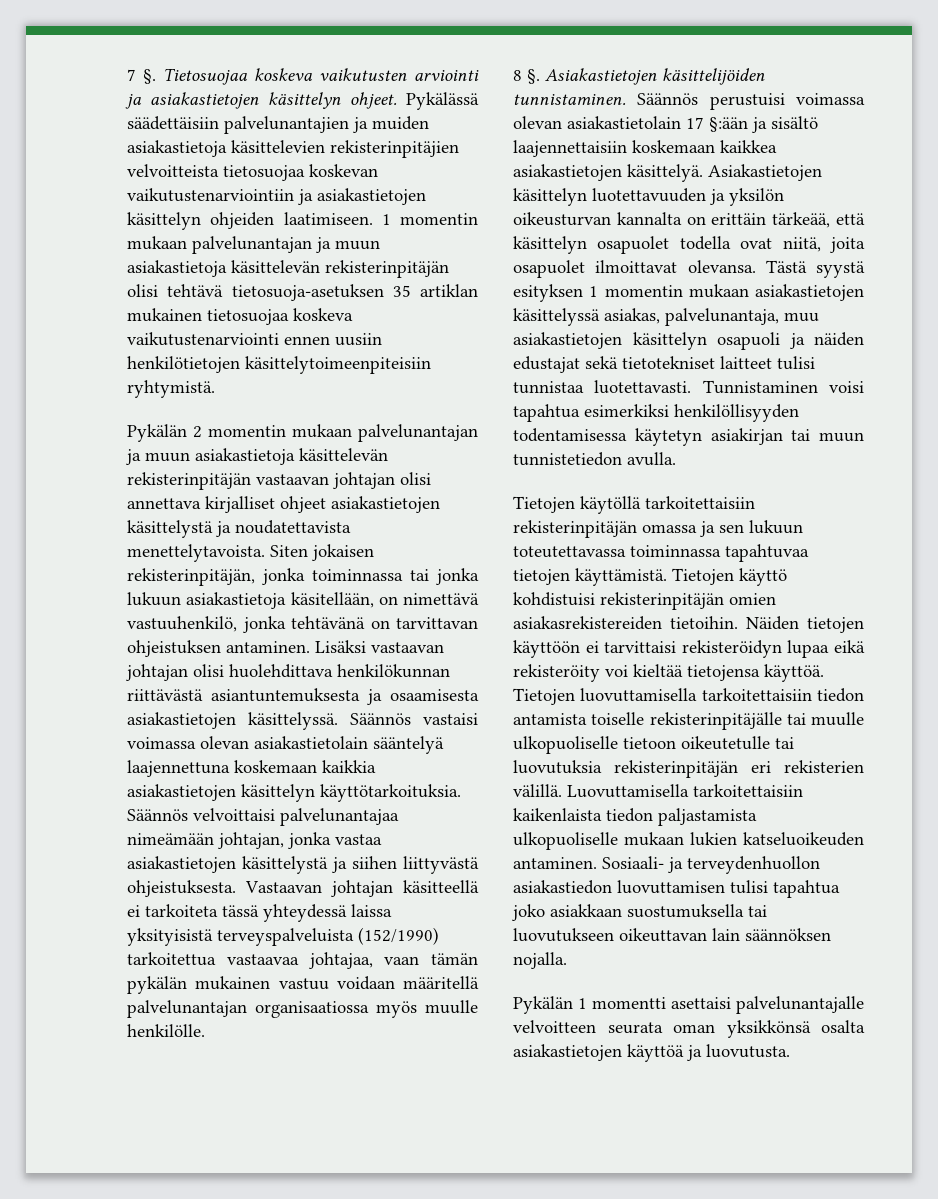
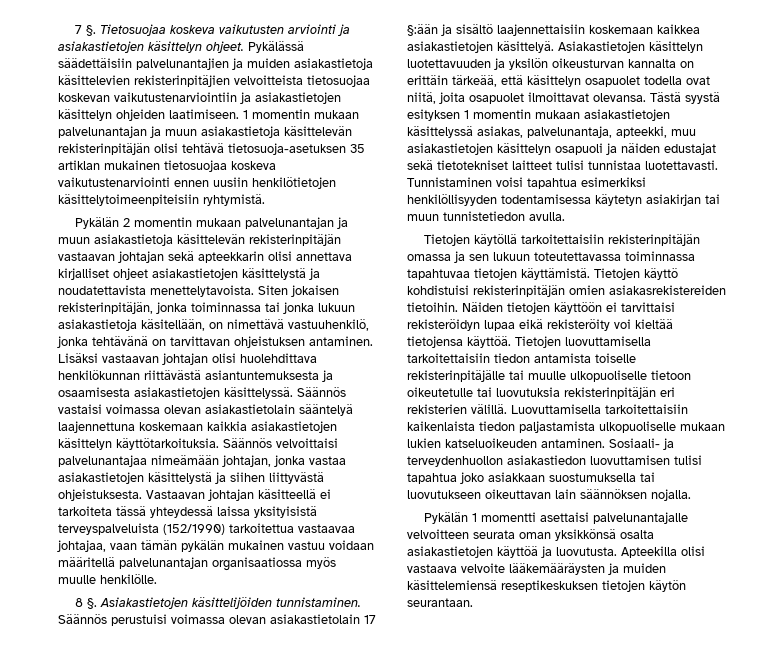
(395, 480) none -> [168,251,264,263] sekä apteekkarin
(779, 317) none -> [616,126,667,138] apteekki,
(790, 1051) none -> [621,546,705,558] [407,563,666,575] [407,580,686,592] [407,598,473,607] Apteekilla olisi vastaava velvoite lääkemääräysten ja muiden käsittelemiensä reseptikeskuksen tietojen käytön seurantaan.

